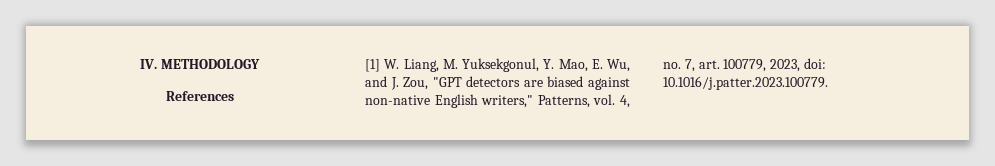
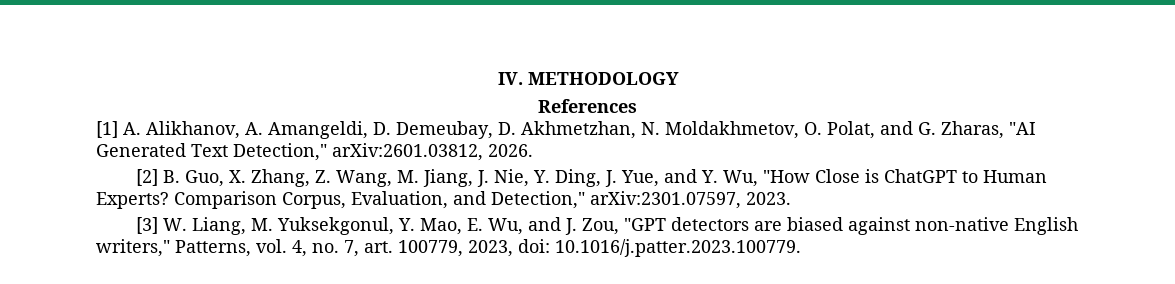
(380, 65) none -> [123,121,1036,139] [96,143,533,161] [135,169,1047,187] [96,191,791,209] [135,217,158,234] A. Alikhanov, A. Amangeldi, D. Demeubay, D. Akhmetzhan, N. Moldakhmetov, O. Polat, and G. Zharas, "AI Generated Text Detection," arXiv:2601.03812, 2026. // [2] B. Guo, X. Zhang, Z. Wang, M. Jiang, J. Nie, Y. Ding, J. Yue, and Y. Wu, "How Close is ChatGPT to Human Experts? Comparison Corpus, Evaluation, and Detection," arXiv:2301.07597, 2023. // [3]

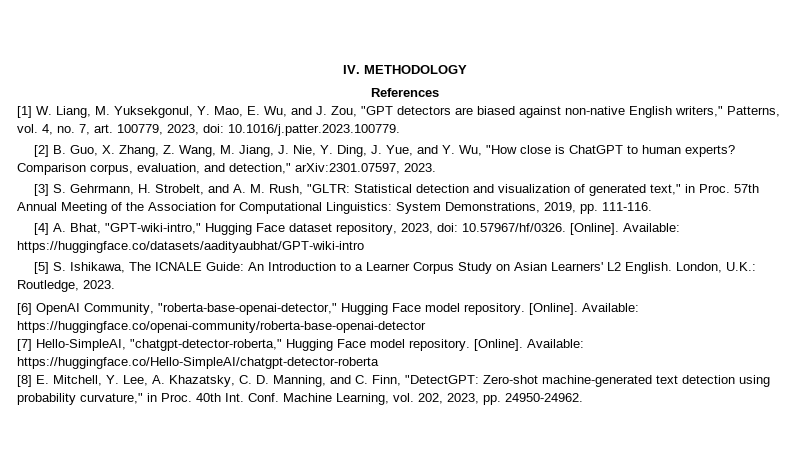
[123,121,1036,139] [96,143,533,161] [135,169,1047,187] [96,191,791,209] [135,217,158,234] A. Alikhanov, A. Amangeldi, D. Demeubay, D. Akhmetzhan, N. Moldakhmetov, O. Polat, and G. Zharas, "AI Generated Text Detection," arXiv:2601.03812, 2026. // [2] B. Guo, X. Zhang, Z. Wang, M. Jiang, J. Nie, Y. Ding, J. Yue, and Y. Wu, "How Close is ChatGPT to Human Experts? Comparison Corpus, Evaluation, and Detection," arXiv:2301.07597, 2023. // [3] -> (32, 112) none
(801, 248) none -> [34,145,736,157] [17,163,436,175] [34,184,760,196] [17,202,652,214] [34,223,681,235] [17,241,364,253] [34,262,757,274] [17,280,115,292] [17,303,639,315] [17,321,426,333] [17,339,584,351] [17,357,379,369] [17,375,770,387] [17,393,583,405] // [2] B. Guo, X. Zhang, Z. Wang, M. Jiang, J. Nie, Y. Ding, J. Yue, and Y. Wu, "How close is ChatGPT to human experts? Comparison corpus, evaluation, and detection," arXiv:2301.07597, 2023. // [3] S. Gehrmann, H. Strobelt, and A. M. Rush, "GLTR: Statistical detection and visualization of generated text," in Proc. 57th Annual Meeting of the Association for Computational Linguistics: System Demonstrations, 2019, pp. 111-116. // [4] A. Bhat, "GPT-wiki-intro," Hugging Face dataset repository, 2023, doi: 10.57967/hf/0326. [Online]. Available: https://huggingface.co/datasets/aadityaubhat/GPT-wiki-intro // [5] S. Ishikawa, The ICNALE Guide: An Introduction to a Learner Corpus Study on Asian Learners' L2 English. London, U.K.: Routledge, 2023. // [6] OpenAI Community, "roberta-base-openai-detector," Hugging Face model repository. [Online]. Available: https://huggingface.co/openai-community/roberta-base-openai-detector // [7] Hello-SimpleAI, "chatgpt-detector-roberta," Hugging Face model repository. [Online]. Available: https://huggingface.co/Hello-SimpleAI/chatgpt-detector-roberta // [8] E. Mitchell, Y. Lee, A. Khazatsky, C. D. Manning, and C. Finn, "DetectGPT: Zero-shot machine-generated text detection using probability curvature," in Proc. 40th Int. Conf. Machine Learning, vol. 202, 2023, pp. 24950-24962.

